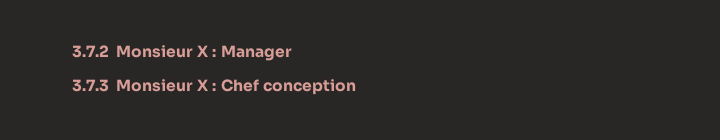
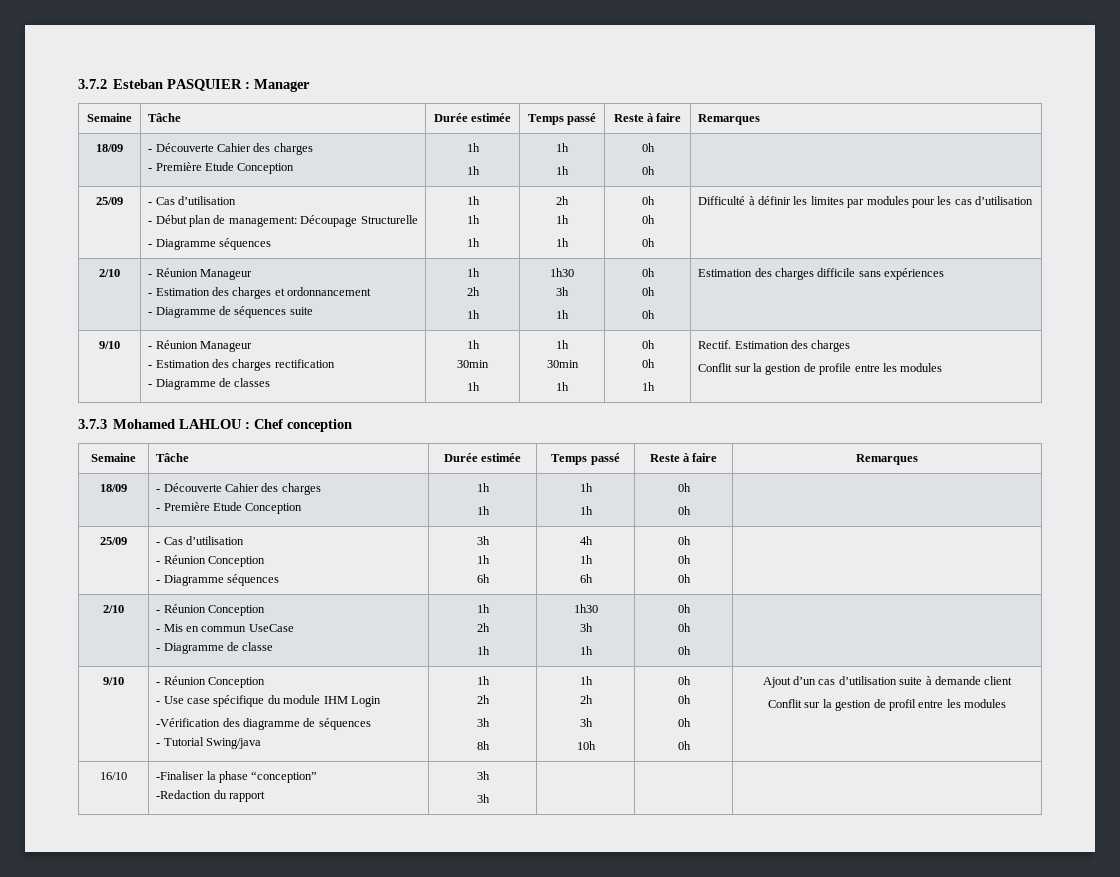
[116,45,210,58] Monsieur X -> [113,79,243,91] Esteban PASQUIER
(292, 53) none -> [87,113,132,122] [148,113,182,122] [433,113,512,122] [527,113,597,125] [613,113,682,122] [698,114,761,125] [96,144,123,152] [148,143,313,155] [148,162,295,174] [466,143,480,152] [466,166,480,175] [556,143,569,152] [556,166,569,175] [641,143,655,152] [641,166,655,175] [96,197,123,205] [148,196,237,205] [148,215,418,227] [148,238,272,250] [466,196,480,205] [466,215,480,224] [466,238,480,247] [556,196,569,205] [556,215,569,224] [556,238,569,247] [641,196,655,205] [641,215,655,224] [641,238,655,247] [698,196,1034,208] [99,269,120,277] [148,268,253,280] [148,287,372,299] [148,306,313,318] [466,268,480,277] [466,287,480,296] [466,310,480,319] [550,268,574,277] [556,287,569,296] [556,310,569,319] [641,268,655,277] [641,287,655,296] [641,310,655,319] [698,268,945,280] [99,341,120,349] [148,340,253,352] [148,359,335,371] [148,378,271,390] [466,340,480,349] [457,360,489,368] [466,382,480,391] [556,340,569,349] [546,360,579,368] [556,382,569,391] [641,340,655,349] [641,359,655,368] [641,382,655,391] [698,340,851,352] [698,363,943,375] // Semaine | Tâche | Durée estimée | Temps passé | Reste à faire | Remarques // 18/09 | - Découverte Cahier des charges // - Première Etude Conception | 1h // 1h | 1h // 1h | 0h // 0h | // 25/09 | - Cas d’utilisation // - Début plan de management: Découpage Structurelle // - Diagramme séquences | 1h // 1h // 1h | 2h // 1h // 1h | 0h // 0h // 0h | Difficulté à définir les limites par modules pour les cas d’utilisation // 2/10 | - Réunion Manageur // - Estimation des charges et ordonnancement // - Diagramme de séquences suite | 1h // 2h // 1h | 1h30 // 3h // 1h | 0h // 0h // 0h | Estimation des charges difficile sans expériences // 9/10 | - Réunion Manageur // - Estimation des charges rectification // - Diagramme de classes | 1h // 30min // 1h | 1h // 30min // 1h | 0h // 0h // 1h | Rectif. Estimation des charges // Conflit sur la gestion de profile entre les modules
[116,79,210,92] Monsieur X -> [113,419,243,429] Mohamed LAHLOU
(356, 87) none -> [91,453,136,462] [156,453,190,462] [443,453,522,462] [551,453,620,465] [649,453,718,462] [856,454,918,465] [100,484,127,492] [156,483,321,495] [156,502,303,514] [476,483,490,492] [476,506,490,515] [579,483,593,492] [579,506,593,515] [677,483,691,492] [677,506,691,515] [100,537,127,545] [156,536,245,545] [156,555,266,567] [156,574,280,586] [476,536,490,545] [476,555,490,564] [476,574,490,583] [579,536,593,545] [579,555,593,564] [579,574,593,583] [677,536,691,545] [677,555,691,564] [677,574,691,583] [103,605,124,613] [156,604,266,616] [156,624,294,632] [156,642,274,654] [476,604,490,613] [476,623,490,632] [476,646,490,655] [573,604,598,613] [579,623,593,632] [579,646,593,655] [677,604,691,613] [677,623,691,632] [677,646,691,655] [103,677,124,685] [156,676,266,688] [156,695,381,707] [156,718,371,730] [156,737,262,749] [476,676,490,685] [476,695,490,704] [476,718,490,727] [476,741,490,750] [579,676,593,685] [579,695,593,704] [579,718,593,727] [576,741,596,750] [677,676,691,685] [677,695,691,704] [677,718,691,727] [677,741,691,750] [762,676,1013,688] [768,699,1006,711] [100,772,127,780] [156,771,318,783] [156,790,266,802] [476,771,490,780] [476,794,490,803] // Semaine | Tâche | Durée estimée | Temps passé | Reste à faire | Remarques // 18/09 | - Découverte Cahier des charges // - Première Etude Conception | 1h // 1h | 1h // 1h | 0h // 0h | // 25/09 | - Cas d’utilisation // - Réunion Conception // - Diagramme séquences | 3h // 1h // 6h | 4h // 1h // 6h | 0h // 0h // 0h | // 2/10 | - Réunion Conception // - Mis en commun UseCase // - Diagramme de classe | 1h // 2h // 1h | 1h30 // 3h // 1h | 0h // 0h // 0h | // 9/10 | - Réunion Conception // - Use case spécifique du module IHM Login // -Vérification des diagramme de séquences // - Tutorial Swing/java | 1h // 2h // 3h // 8h | 1h // 2h // 3h // 10h | 0h // 0h // 0h // 0h | Ajout d’un cas d’utilisation suite à demande client // Conflit sur la gestion de profil entre les modules // 16/10 | -Finaliser la phase “conception” // -Redaction du rapport | 3h // 3h | | |

